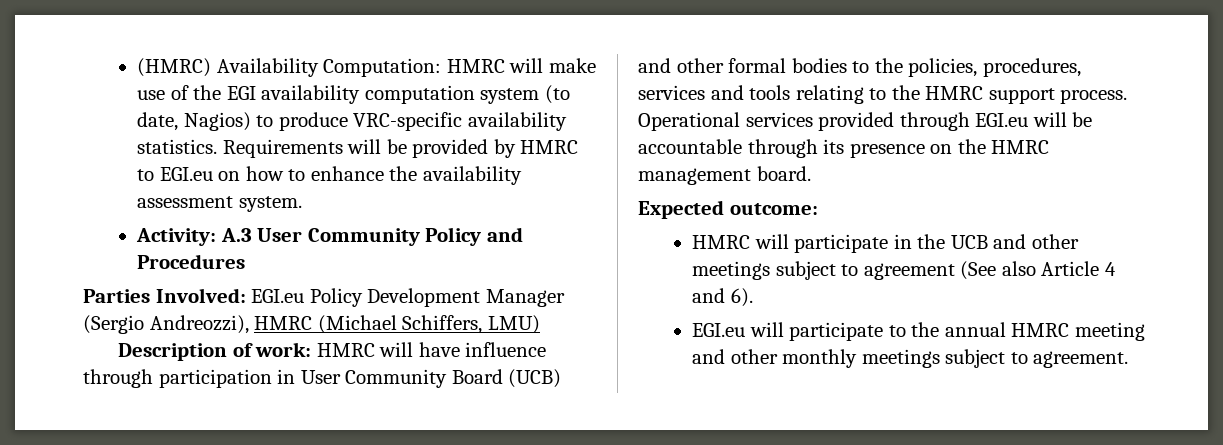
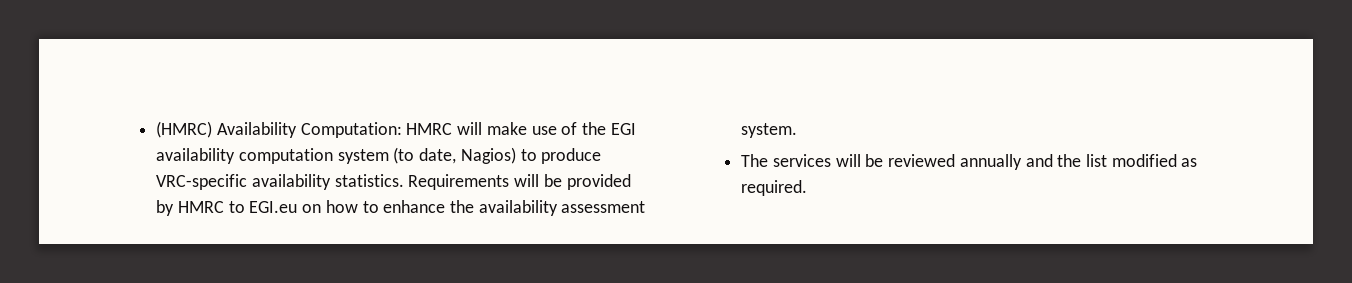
[136,227,523,246] [137,254,246,269] [83,288,565,307] [83,315,540,334] [118,342,547,361] [83,369,562,388] [638,58,1081,77] [638,85,1128,104] [638,112,1093,131] [638,139,1050,158] [638,166,811,185] [638,200,818,219] [692,234,1079,253] [692,261,1116,280] [692,288,753,307] [692,322,1145,341] [692,349,1129,368] Activity: A.3 User Community Policy and Procedures // Parties Involved: EGI.eu Policy Development Manager (Sergio Andreozzi), HMRC (Michael Schiffers, LMU) // Description of work: HMRC will have influence through participation in User Community Board (UCB) and other formal bodies to the policies, procedures, services and tools relating to the HMRC support process. Operational services provided through EGI.eu will be accountable through its presence on the HMRC management board. // Expected outcome: // HMRC will participate in the UCB and other meetings subject to agreement (See also Article 4 and 6). // EGI.eu will participate to the annual HMRC meeting and other monthly meetings subject to agreement. -> [741,154,1198,170] [741,180,808,196] The services will be reviewed annually and the list modified as required.

